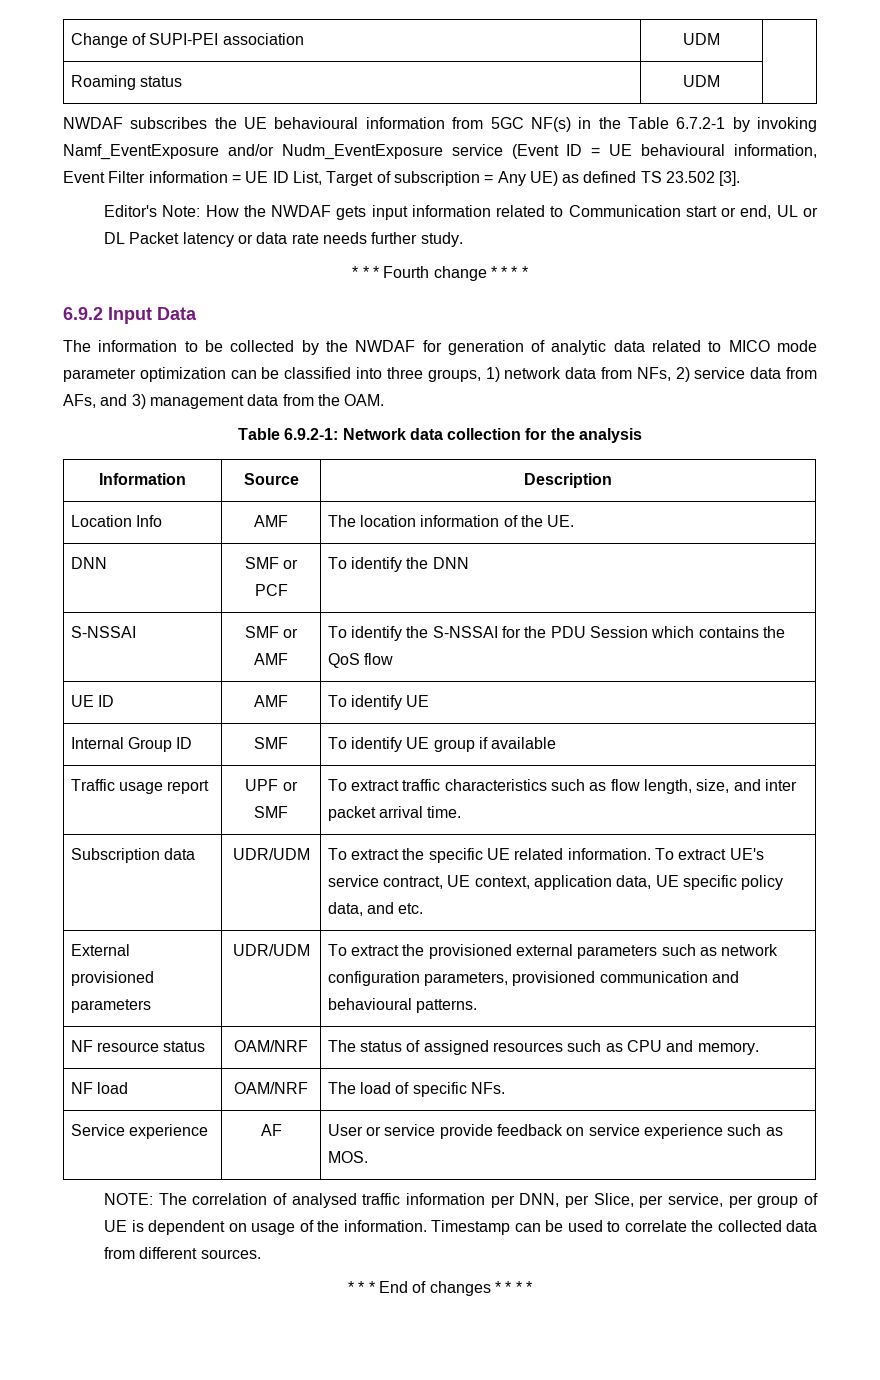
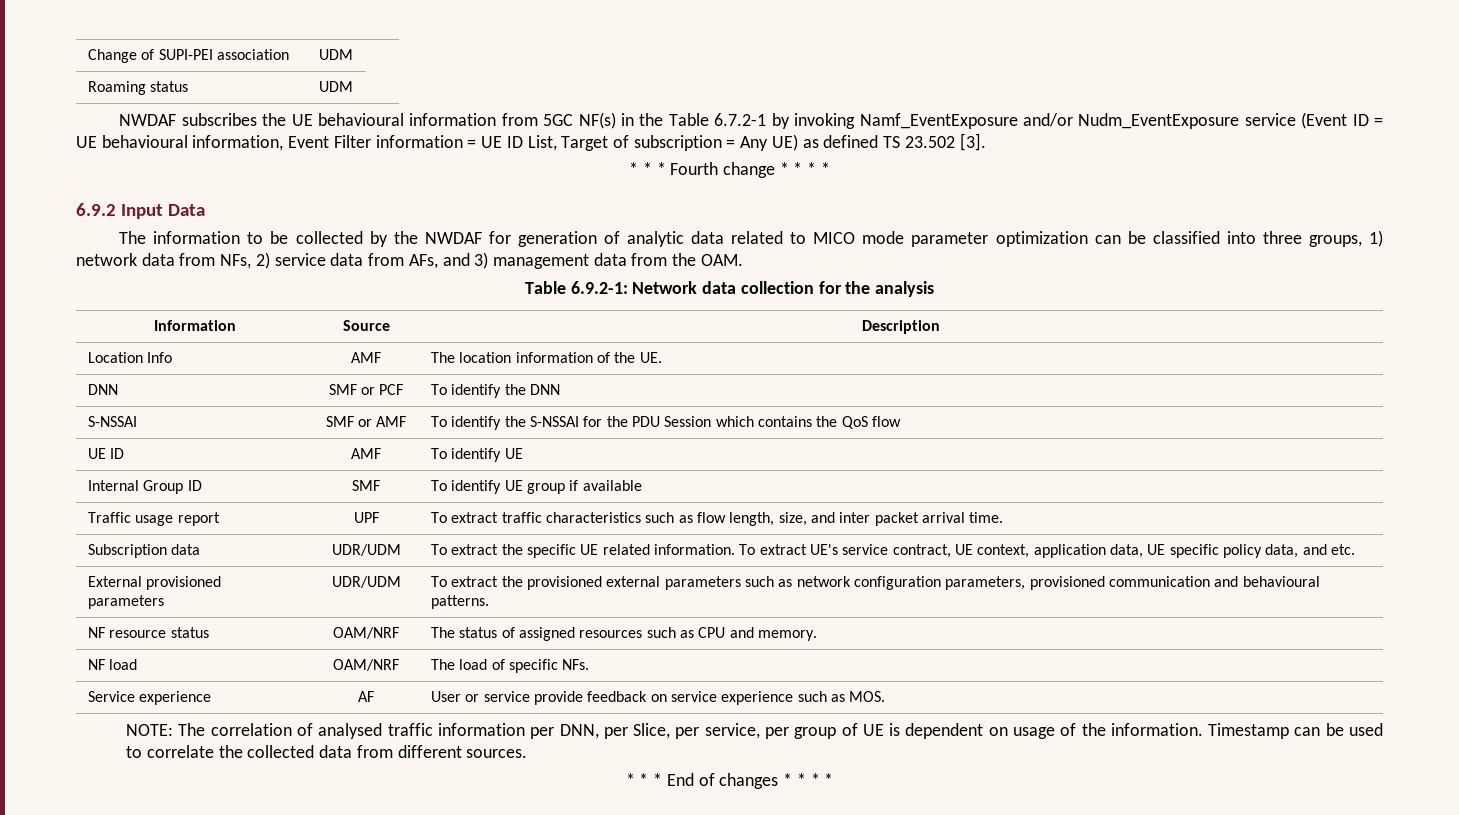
[104,205,819,220] [104,232,463,247] // Editor's Note: How the NWDAF gets input information related to Communication start or end, UL or DL Packet latency or data rate needs further study. -> (986, 142) none
[282,781,298,791] [254,806,288,818] or SMF -> (379, 517) none

